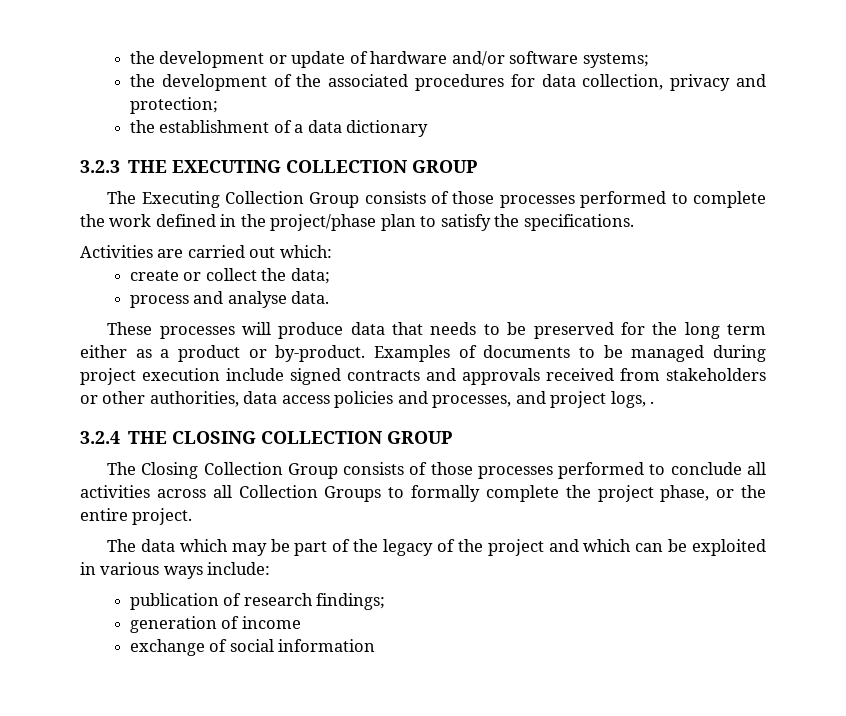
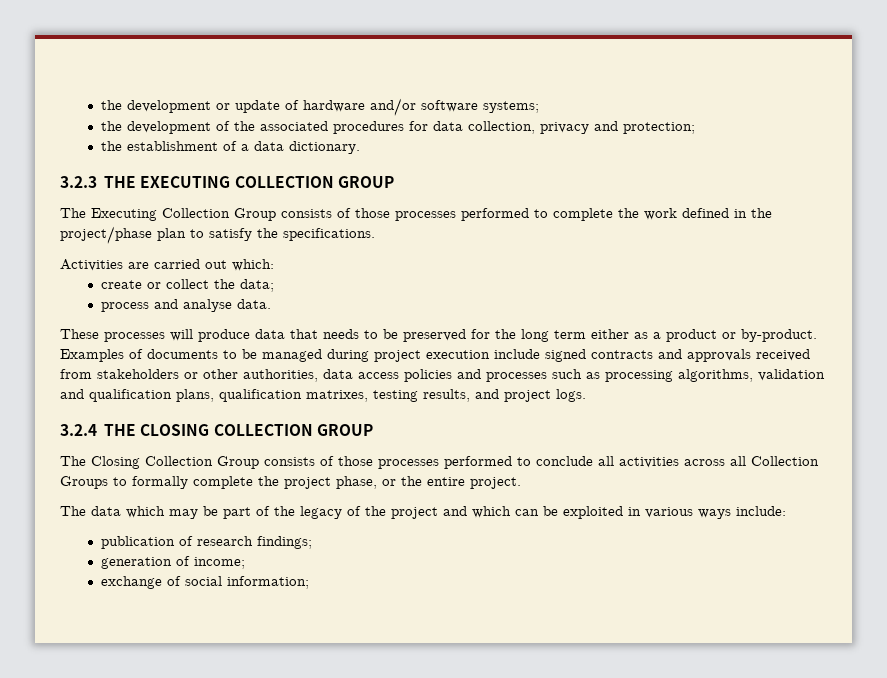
[346,120,429,137] dictionary -> [289,141,361,154] dictionary.
[432,391,655,408] processes, and project logs, . -> [486,369,825,382] [60,389,586,402] processes such as processing algorithms, validation and qualification plans, qualification matrixes, testing results, and project logs.
[241,616,301,629] income -> [194,557,246,569] income;
[278,639,376,652] information -> [227,576,310,589] information;

